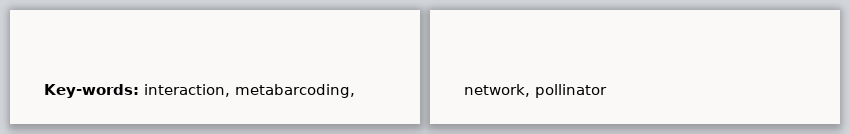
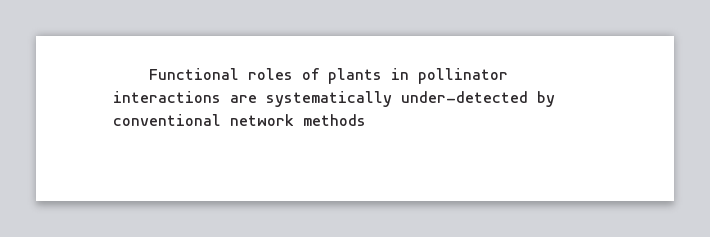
[44,84,607,98] Key-words: interaction, metabarcoding, network, pollinator -> [148,68,508,84] [113,91,555,107] [113,114,366,126] Functional roles of plants in pollinator interactions are systematically under-detected by conventional network methods

